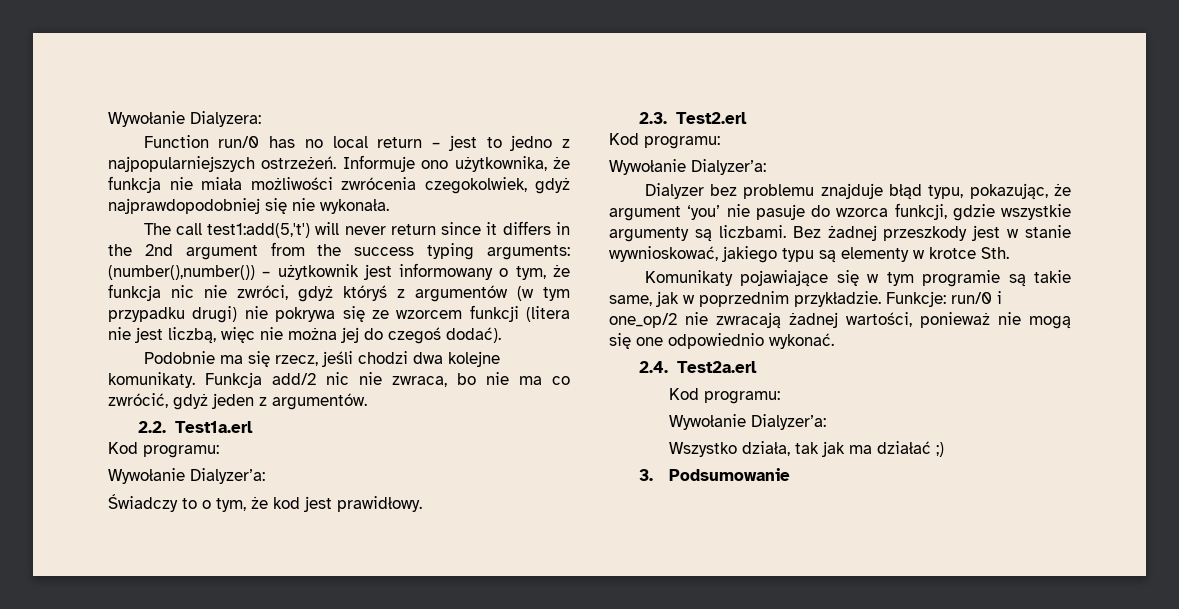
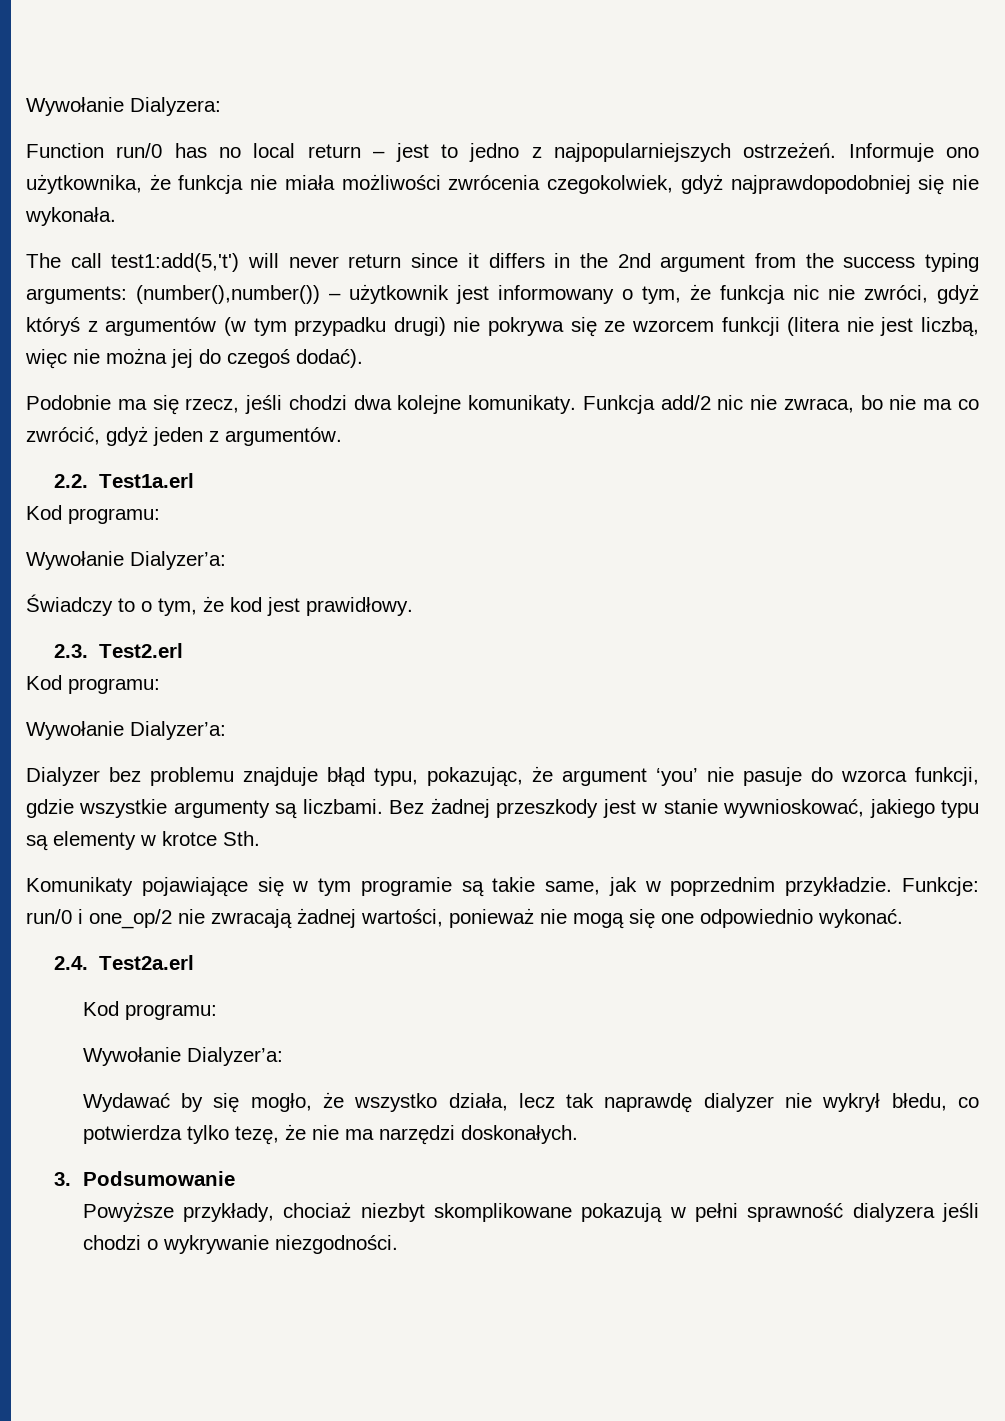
[669,441,945,457] [639,468,791,481] Wszystko działa, tak jak ma działać ;) // 3. Podsumowanie -> [82,1092,979,1113] [82,1124,578,1145] [54,1171,235,1186] [82,1202,980,1223] [82,1235,398,1254] Wydawać by się mogło, że wszystko działa, lecz tak naprawdę dialyzer nie wykrył błedu, co potwierdza tylko tezę, że nie ma narzędzi doskonałych. // 3. Podsumowanie // Powyższe przykłady, chociaż niezbyt skomplikowane pokazują w pełni sprawność dialyzera jeśli chodzi o wykrywanie niezgodności.

